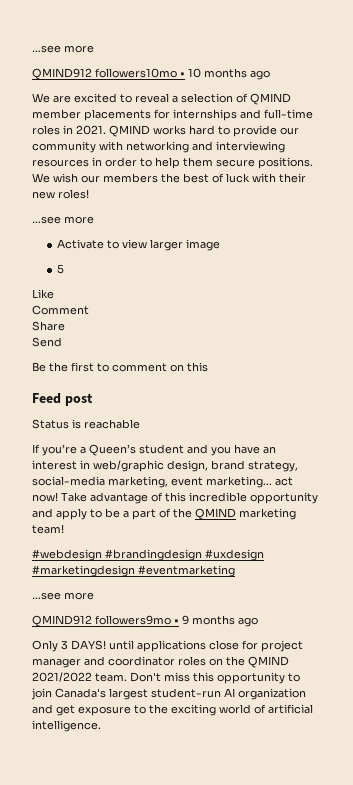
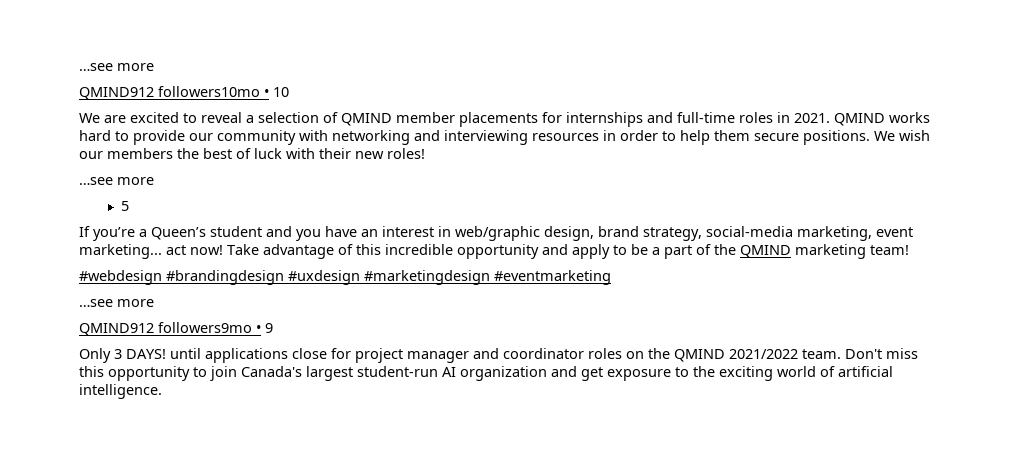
[204,68,270,80] months ago -> (289, 92) none
[56,239,220,251] [56,264,64,274] [32,289,54,299] [32,305,89,315] [32,321,65,331] [32,337,62,347] [32,362,208,372] [32,393,93,406] [32,419,140,429] Activate to view larger image // 5 // Like // Comment // Share // Send // Be the first to comment on this // Feed post // Status is reachable -> [120,201,129,211] 5
[192,615,258,627] months ago -> (273, 328) none

